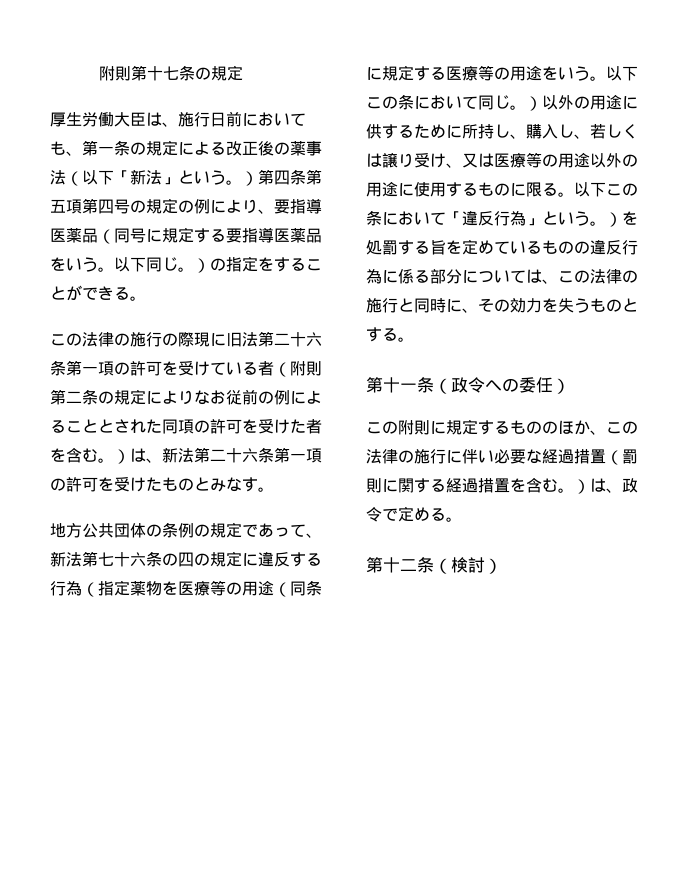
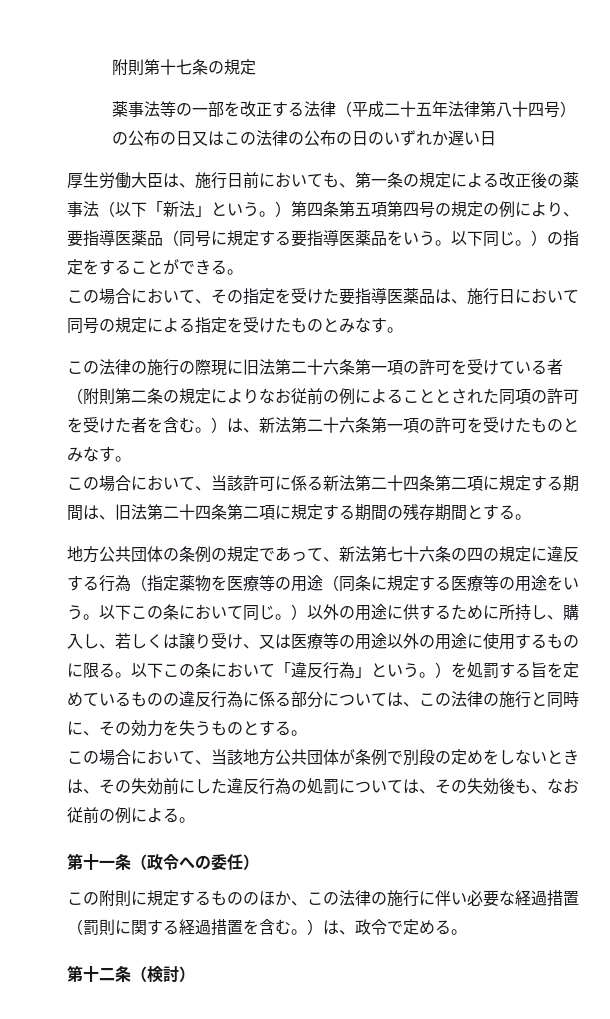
(243, 73) none -> [112,101,577,118] [112,130,497,146] // 薬事法等の一部を改正する法律（平成二十五年法律第八十四号）の公布の日又はこの法律の公布の日のいずれか遅い日
(146, 298) none -> [67,287,579,305] [67,317,403,334] // この場合において、その指定を受けた要指導医薬品は、施行日において同号の規定による指定を受けたものとみなす。
(274, 489) none -> [67,475,579,492] [67,504,531,521] // この場合において、当該許可に係る新法第二十四条第二項に規定する期間は、旧法第二十四条第二項に規定する期間の残存期間とする。
(414, 339) none -> [67,749,579,766] [67,778,579,795] [67,807,195,824] // この場合において、当該地方公共団体が条例で別段の定めをしないときは、その失効前にした違反行為の処罰については、その失効後も、なお従前の例による。

